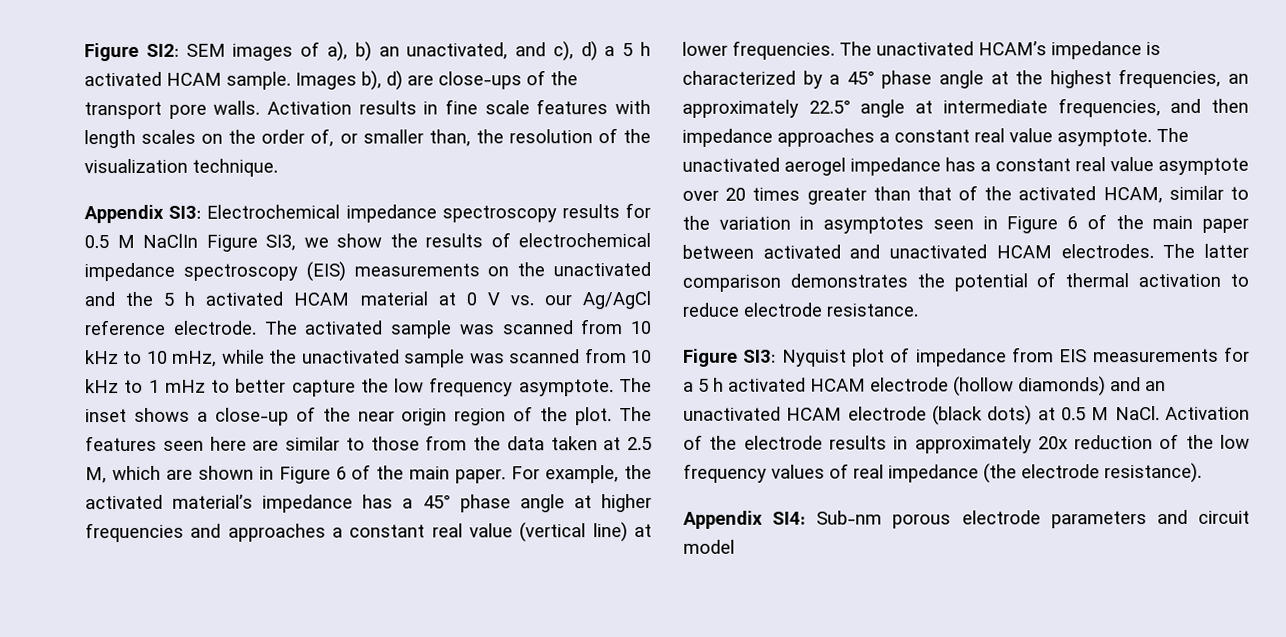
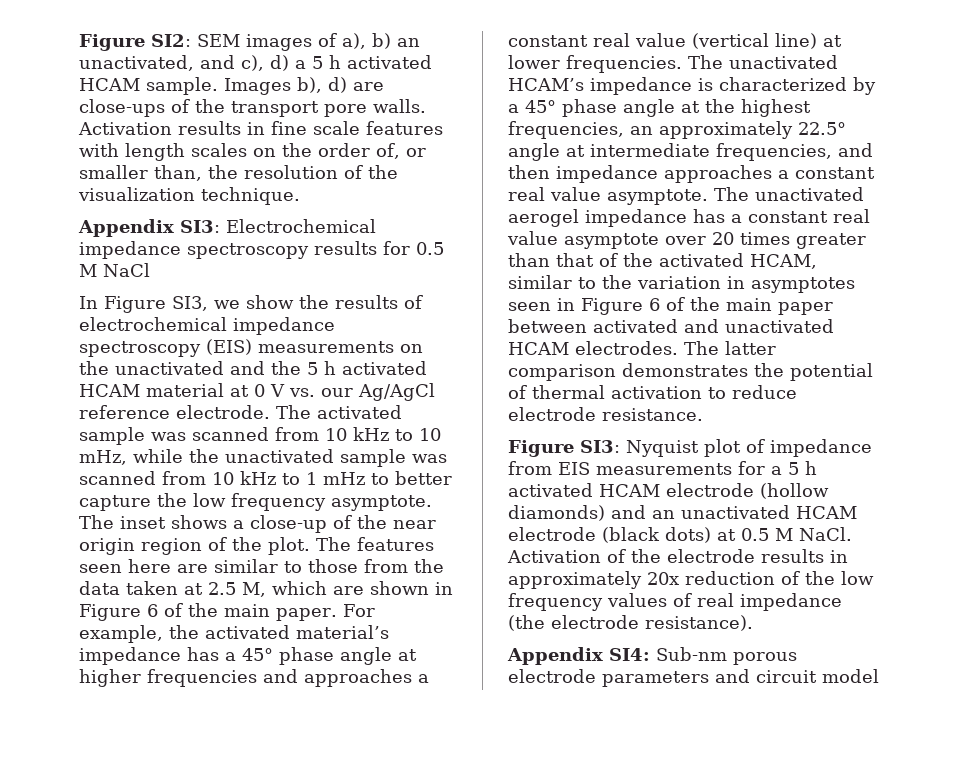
[142,233,198,248] NaClIn -> [103,263,150,277] [79,296,98,309] NaCl // In

